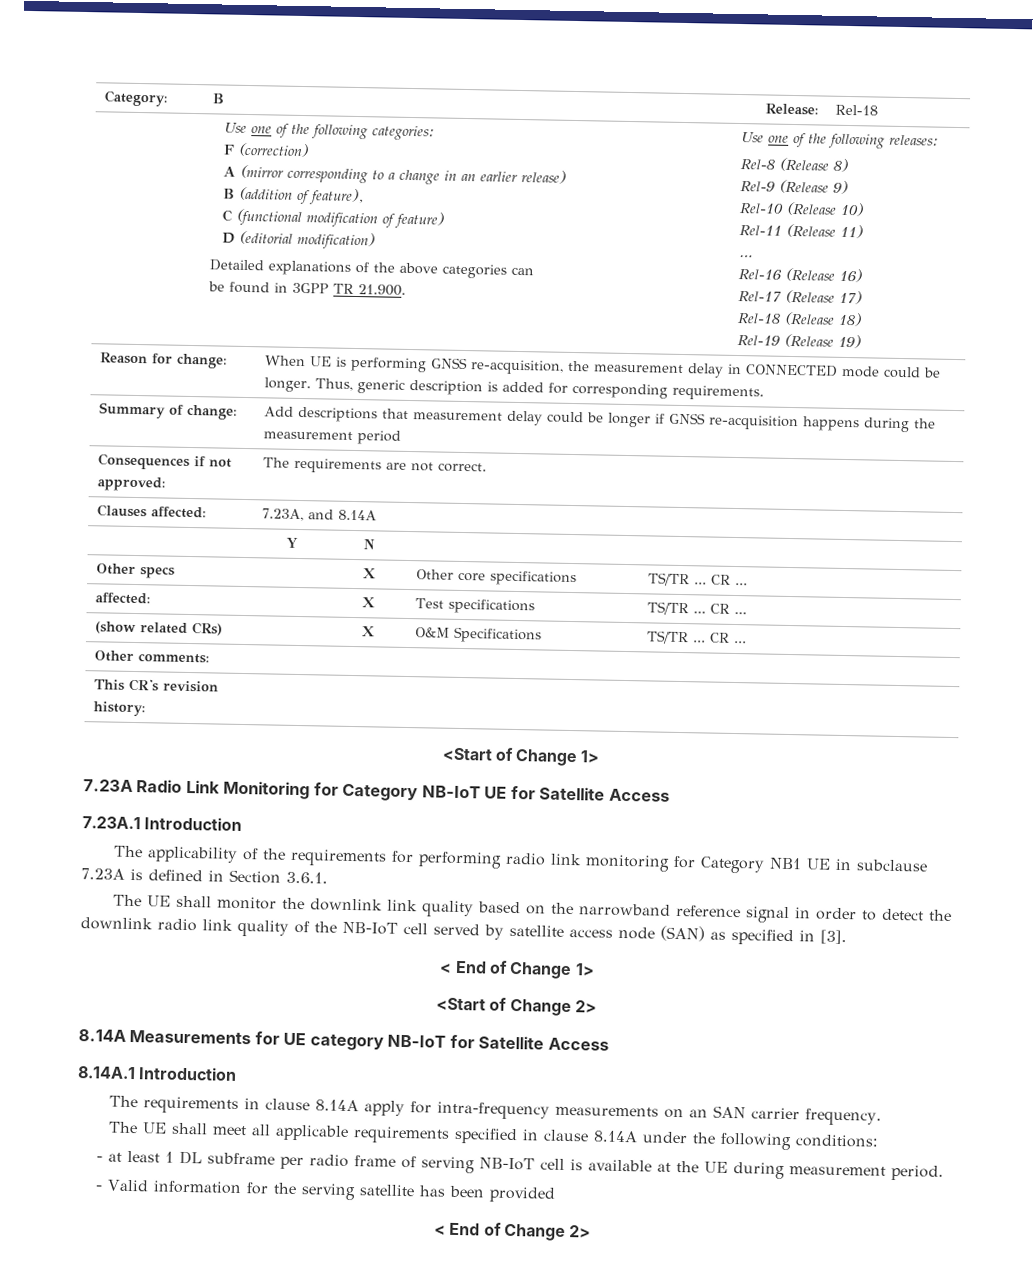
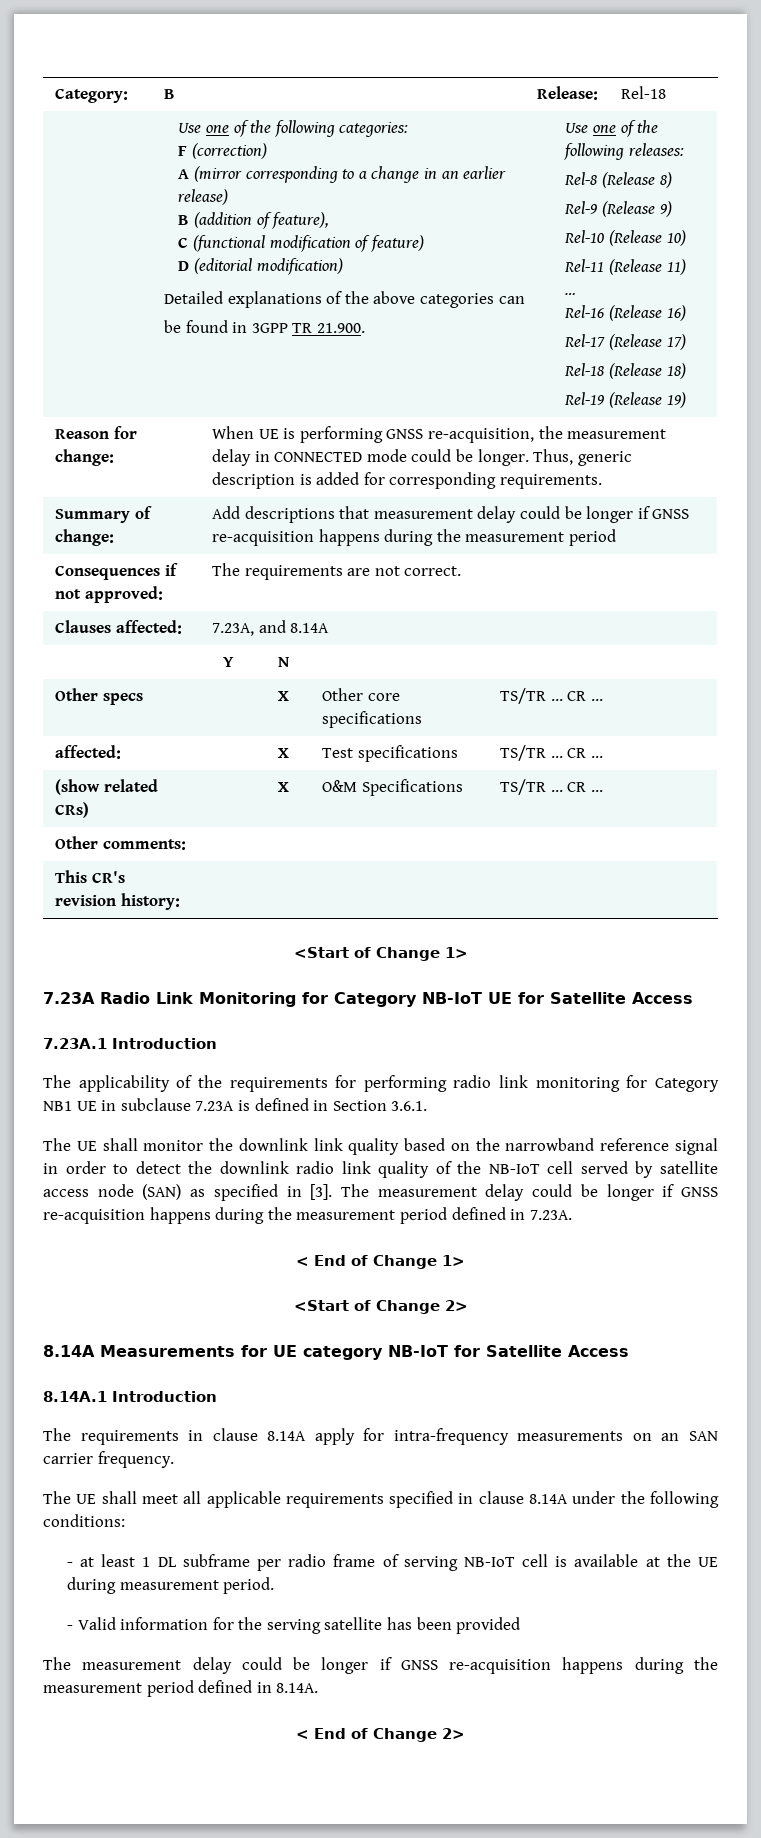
(847, 937) none -> [341,1184,718,1201] [43,1207,572,1224] The measurement delay could be longer if GNSS re-acquisition happens during the measurement period defined in 7.23A.
(557, 1194) none -> [43,1657,718,1674] [43,1680,319,1697] // The measurement delay could be longer if GNSS re-acquisition happens during the measurement period defined in 8.14A.

